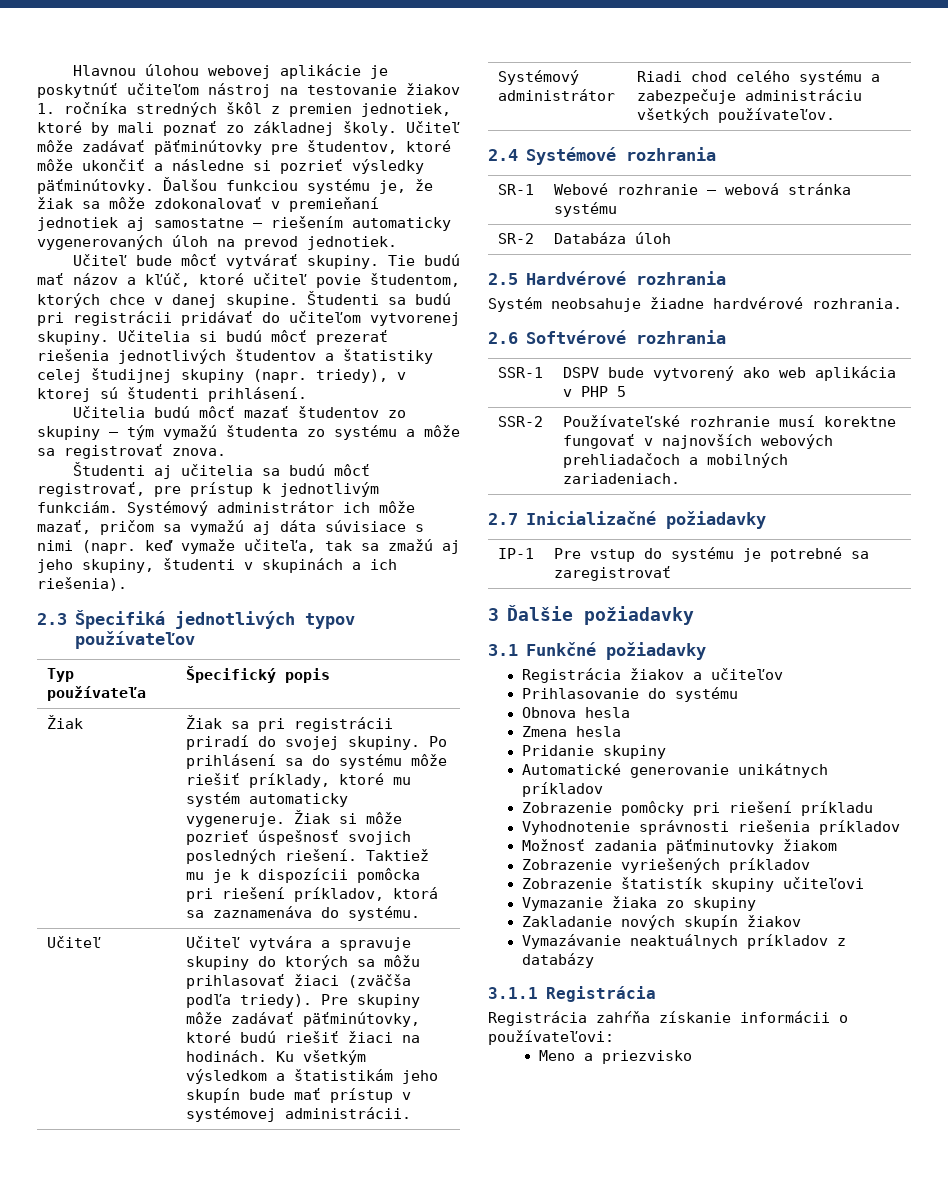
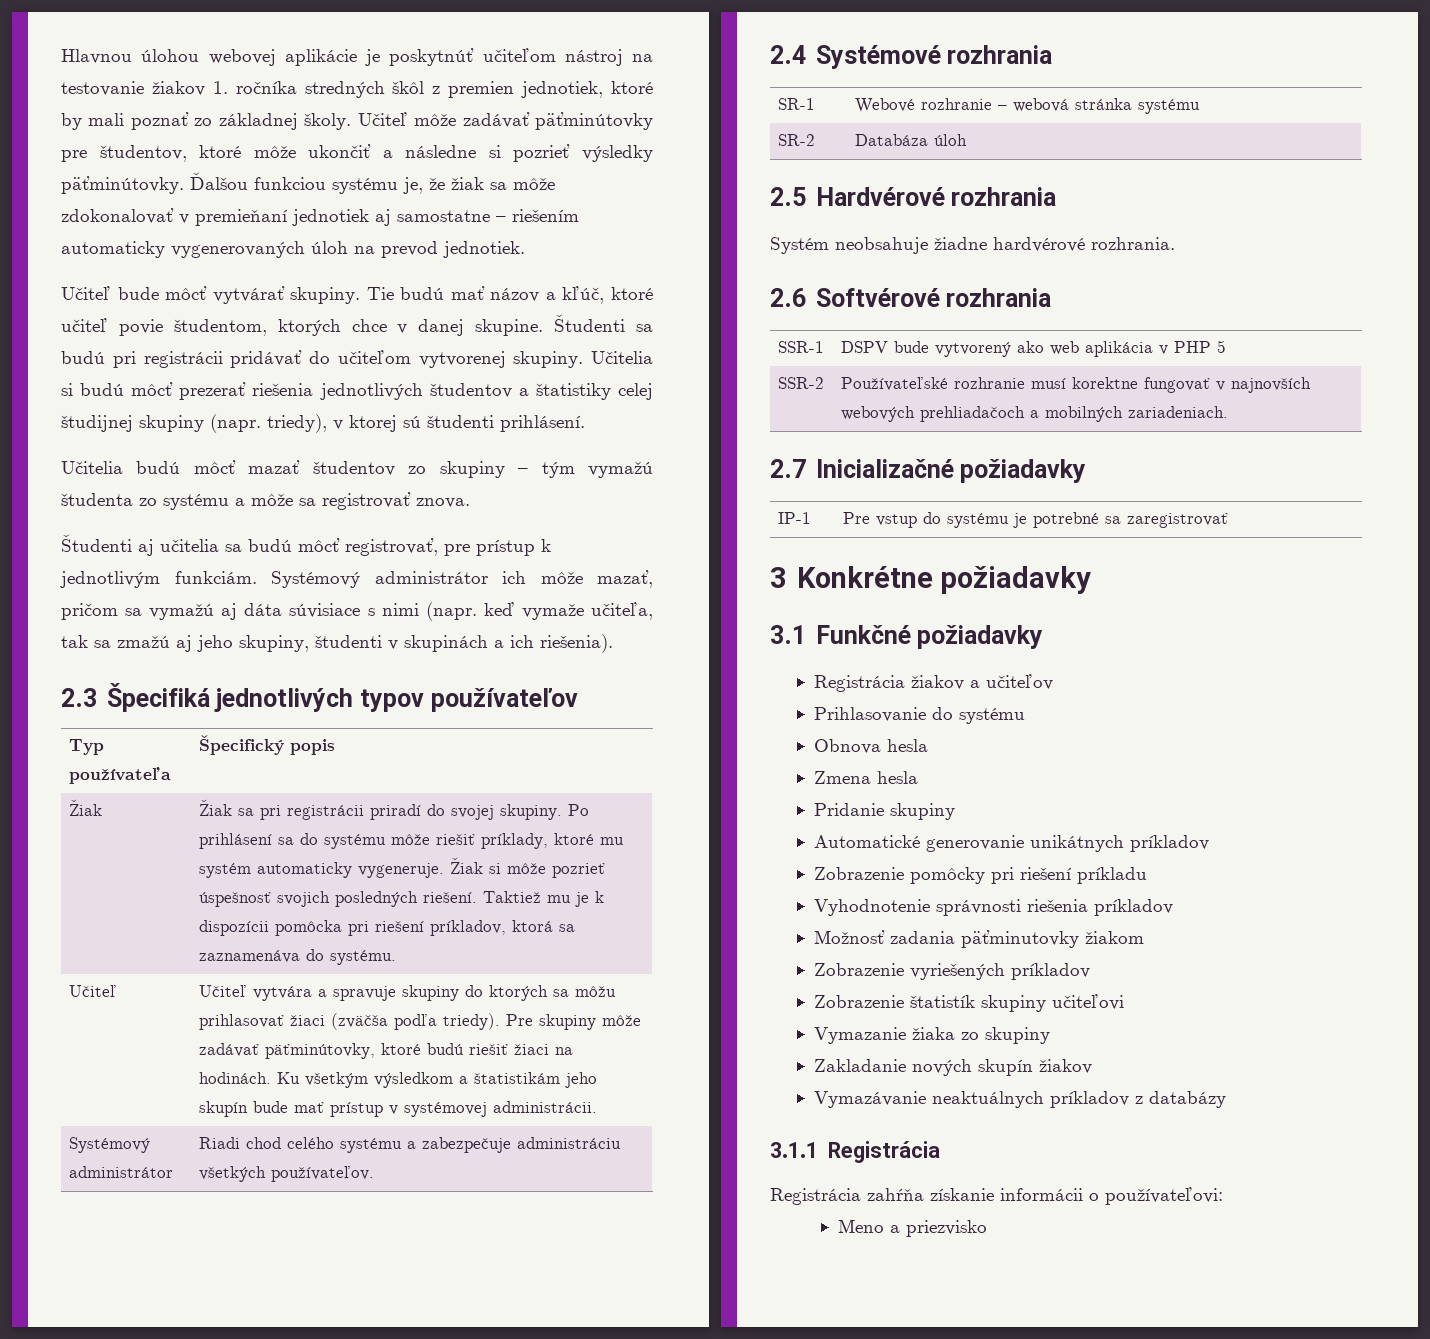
[506,605,573,621] Ďalšie -> [796,566,933,588] Konkrétne

